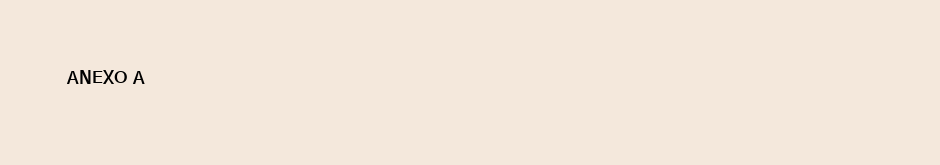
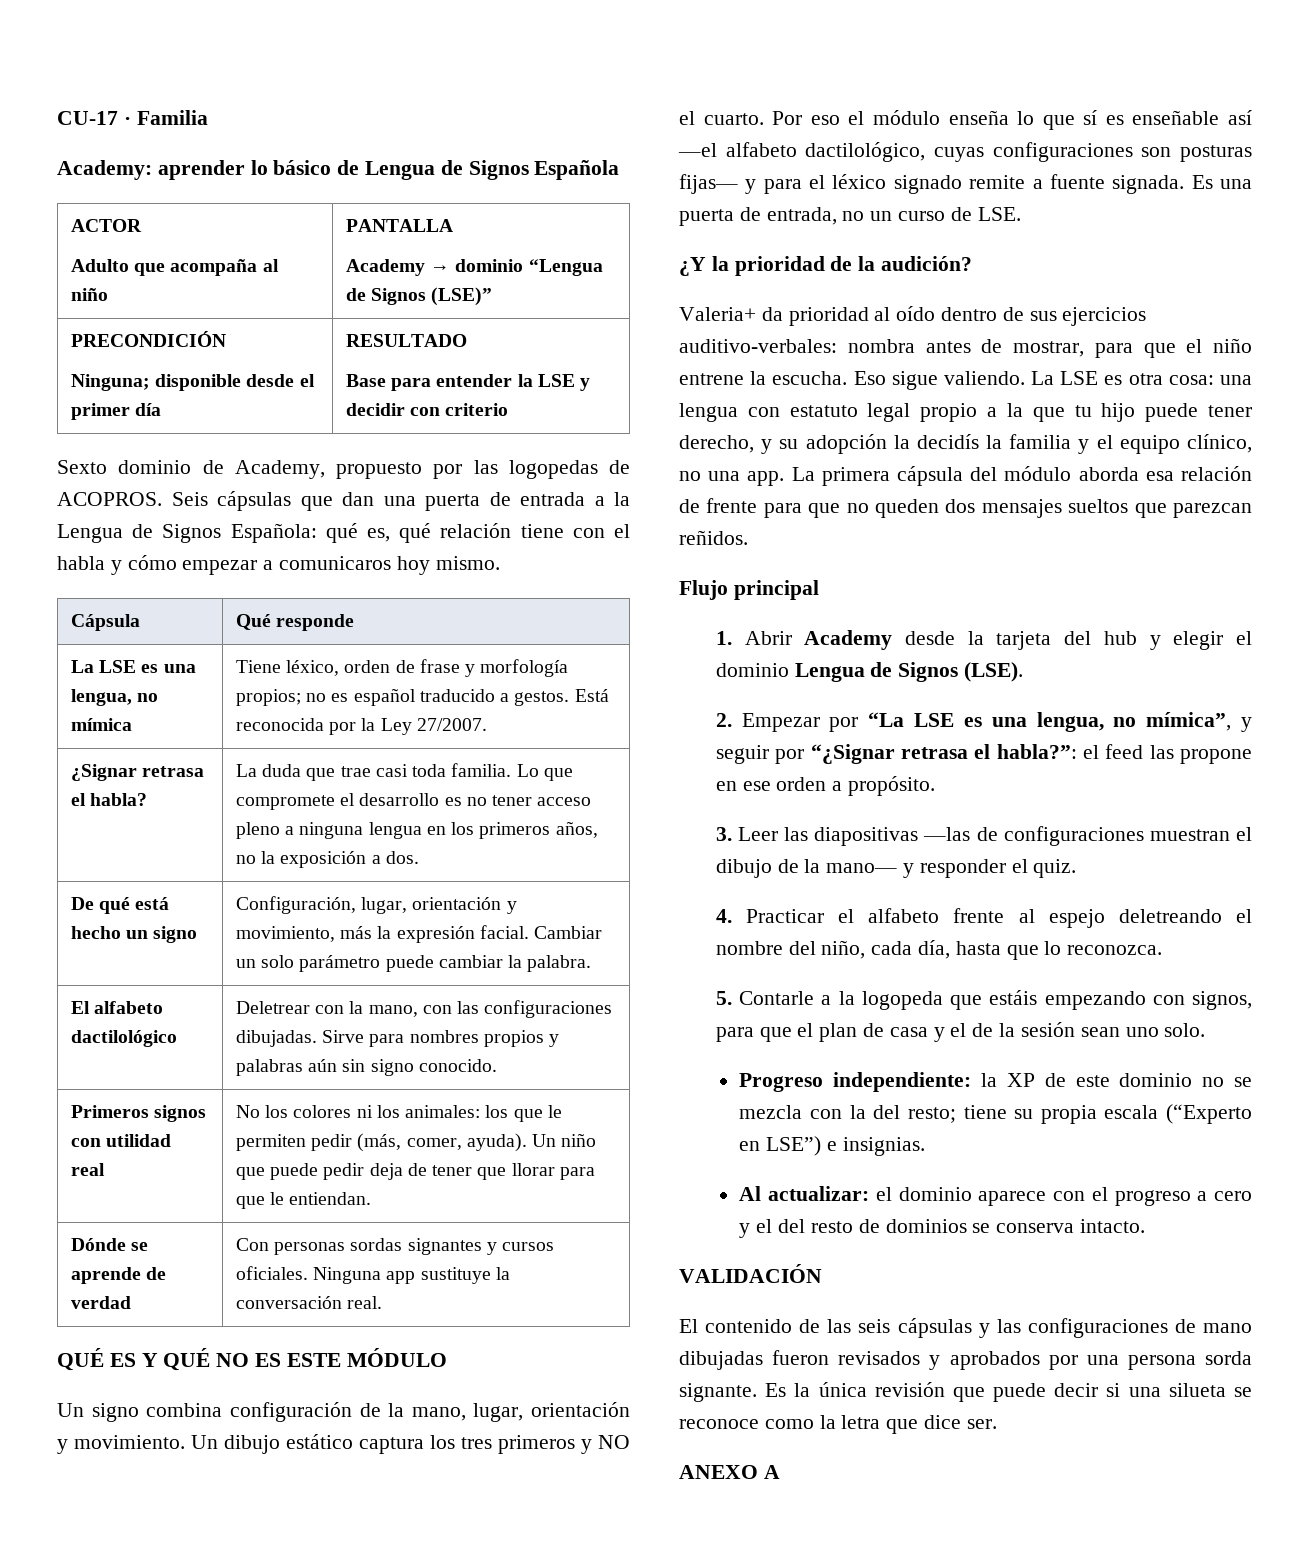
(66, 77) none -> [57,110,208,125] [57,160,620,180] [70,219,142,232] [70,259,279,276] [70,288,108,301] [345,219,453,232] [345,259,603,276] [345,287,493,306] [70,331,226,347] [70,374,315,391] [70,403,162,420] [345,334,467,347] [345,374,591,391] [345,403,509,416] [57,460,630,479] [57,491,630,511] [57,523,630,543] [57,555,500,575] [70,614,140,631] [235,614,355,631] [70,660,196,673] [70,689,159,706] [70,718,132,731] [235,659,569,677] [235,689,609,706] [235,718,487,735] [70,764,205,781] [70,793,148,806] [235,763,573,781] [235,793,592,810] [235,822,598,839] [235,851,419,868] [70,897,170,914] [70,926,198,943] [235,896,517,914] [235,925,603,943] [235,955,592,972] [70,1001,164,1014] [70,1030,177,1047] [235,1000,613,1018] [235,1030,560,1047] [235,1059,497,1076] [70,1105,207,1122] [70,1134,172,1147] [70,1163,105,1176] [235,1105,562,1122] [235,1133,597,1152] [235,1163,595,1180] [235,1192,372,1209] [70,1238,149,1251] [70,1267,167,1284] [70,1296,131,1309] [235,1238,555,1255] [235,1266,510,1284] [235,1296,383,1309] [57,1348,447,1371] [57,1402,630,1422] [57,1434,630,1454] [679,110,1252,130] [678,142,1252,162] [679,174,1252,194] [679,207,1021,226] [679,256,973,276] [679,306,1147,326] [679,338,1252,358] [679,371,1252,390] [679,403,1252,422] [679,434,1252,454] [679,466,1252,486] [679,498,1252,518] [679,530,748,545] [679,580,819,600] [715,630,1252,650] [715,662,1024,682] [715,712,1252,732] [715,744,1252,764] [715,776,936,796] [715,826,1252,846] [715,859,1077,878] [715,908,1252,928] [715,940,1163,960] [715,990,1252,1010] [715,1022,1206,1042] [739,1072,1252,1092] [739,1104,1252,1124] [739,1136,925,1156] [739,1186,1252,1206] [739,1219,1145,1238] [679,1264,822,1283] [679,1318,1252,1338] [679,1350,1252,1370] [679,1382,1252,1402] [679,1415,997,1434] CU-17 · Familia // Academy: aprender lo básico de Lengua de Signos Española // ACTOR // Adulto que acompaña al niño | PANTALLA // Academy → dominio “Lengua de Signos (LSE)” // PRECONDICIÓN // Ninguna; disponible desde el primer día | RESULTADO // Base para entender la LSE y decidir con criterio // Sexto dominio de Academy, propuesto por las logopedas de ACOPROS. Seis cápsulas que dan una puerta de entrada a la Lengua de Signos Española: qué es, qué relación tiene con el habla y cómo empezar a comunicaros hoy mismo. // Cápsula | Qué responde // La LSE es una lengua, no mímica | Tiene léxico, orden de frase y morfología propios; no es español traducido a gestos. Está reconocida por la Ley 27/2007. // ¿Signar retrasa el habla? | La duda que trae casi toda familia. Lo que compromete el desarrollo es no tener acceso pleno a ninguna lengua en los primeros años, no la exposición a dos. // De qué está hecho un signo | Configuración, lugar, orientación y movimiento, más la expresión facial. Cambiar un solo parámetro puede cambiar la palabra. // El alfabeto dactilológico | Deletrear con la mano, con las configuraciones dibujadas. Sirve para nombres propios y palabras aún sin signo conocido. // Primeros signos con utilidad real | No los colores ni los animales: los que le permiten pedir (más, comer, ayuda). Un niño que puede pedir deja de tener que llorar para que le entiendan. // Dónde se aprende de verdad | Con personas sordas signantes y cursos oficiales. Ninguna app sustituye la conversación real. // QUÉ ES Y QUÉ NO ES ESTE MÓDULO // Un signo combina configuración de la mano, lugar, orientación y movimiento. Un dibujo estático captura los tres primeros y NO el cuarto. Por eso el módulo enseña lo que sí es enseñable así —el alfabeto dactilológico, cuyas configuraciones son posturas fijas— y para el léxico signado remite a fuente signada. Es una puerta de entrada, no un curso de LSE. // ¿Y la prioridad de la audición? // Valeria+ da prioridad al oído dentro de sus ejercicios auditivo-verbales: nombra antes de mostrar, para que el niño entrene la escucha. Eso sigue valiendo. La LSE es otra cosa: una lengua con estatuto legal propio a la que tu hijo puede tener derecho, y su adopción la decidís la familia y el equipo clínico, no una app. La primera cápsula del módulo aborda esa relación de frente para que no queden dos mensajes sueltos que parezcan reñidos. // Flujo principal // 1. Abrir Academy desde la tarjeta del hub y elegir el dominio Lengua de Signos (LSE). // 2. Empezar por “La LSE es una lengua, no mímica”, y seguir por “¿Signar retrasa el habla?”: el feed las propone en ese orden a propósito. // 3. Leer las diapositivas —las de configuraciones muestran el dibujo de la mano— y responder el quiz. // 4. Practicar el alfabeto frente al espejo deletreando el nombre del niño, cada día, hasta que lo reconozca. // 5. Contarle a la logopeda que estáis empezando con signos, para que el plan de casa y el de la sesión sean uno solo. // Progreso independiente: la XP de este dominio no se mezcla con la del resto; tiene su propia escala (“Experto en LSE”) e insignias. // Al actualizar: el dominio aparece con el progreso a cero y el del resto de dominios se conserva intacto. // VALIDACIÓN // El contenido de las seis cápsulas y las configuraciones de mano dibujadas fueron revisados y aprobados por una persona sorda signante. Es la única revisión que puede decir si una silueta se reconoce como la letra que dice ser. //

